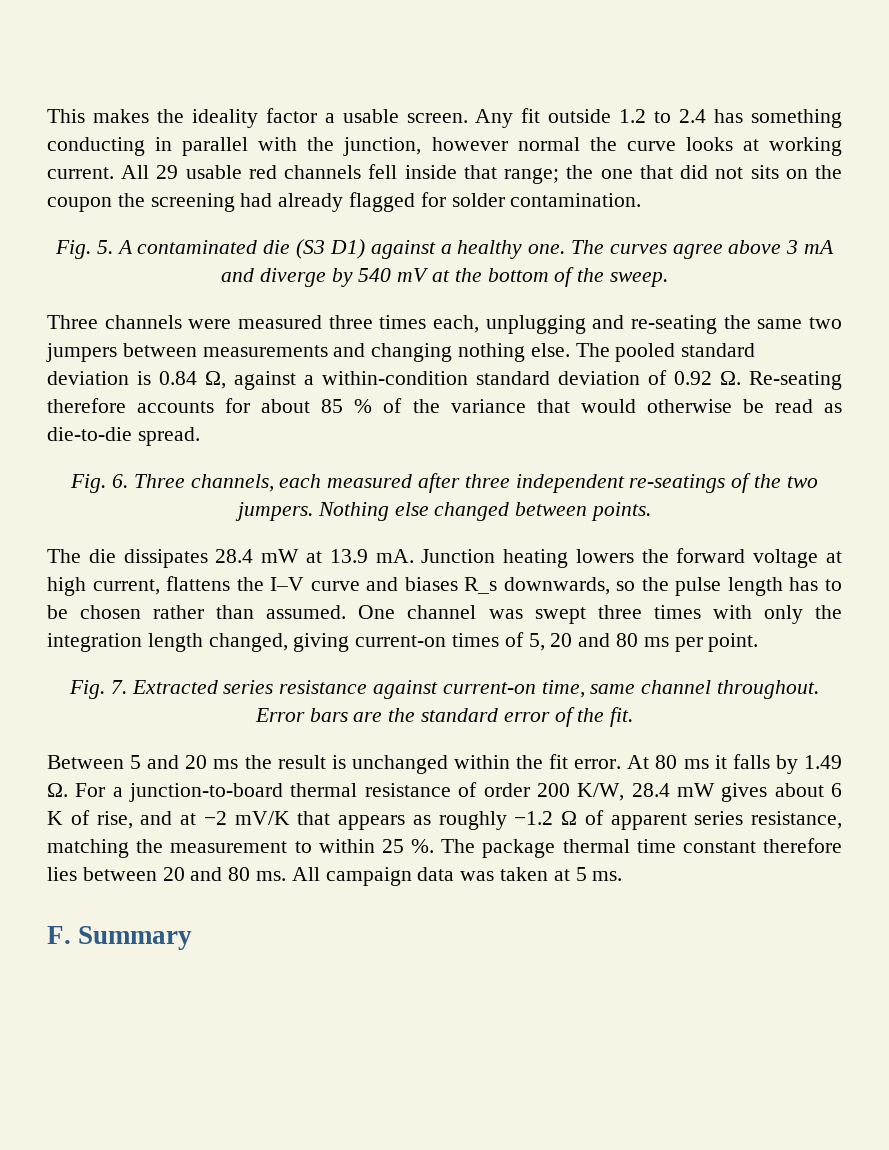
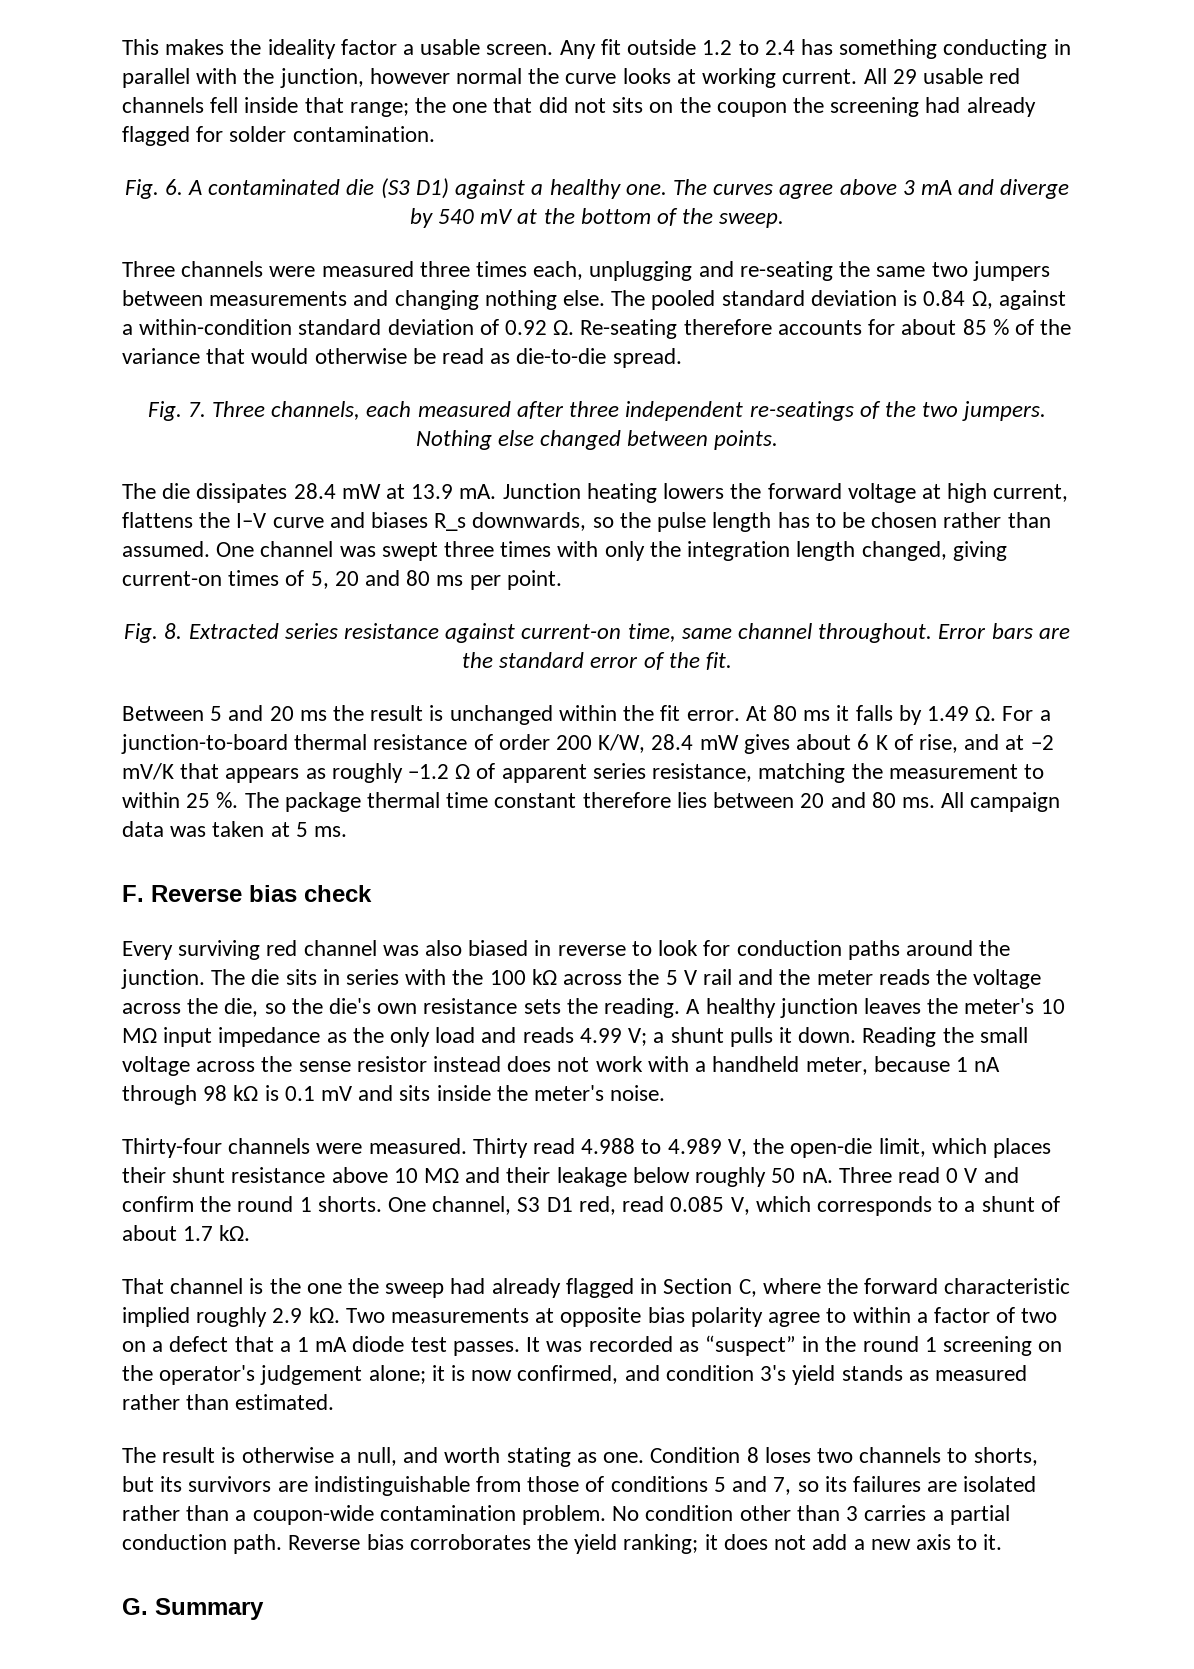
[96,240,113,254] 5. -> [164,179,183,195] 6.
[111,474,128,488] 6. -> [187,402,206,417] 7.
[110,680,127,694] 7. -> [164,623,183,639] 8.
(71, 935) none -> [151,885,372,902] [122,940,1011,960] [121,969,1042,989] [122,998,1065,1018] [122,1027,1028,1047] [122,1056,1001,1076] [122,1085,666,1105] [122,1138,1051,1158] [122,1167,1019,1187] [122,1196,1060,1216] [122,1225,251,1241] [122,1278,1071,1298] [122,1307,1058,1327] [122,1335,1063,1356] [122,1365,1027,1385] [122,1394,335,1410] [122,1447,1038,1467] [122,1476,1037,1496] [122,1505,1010,1525] [122,1534,1003,1554] [122,1598,148,1615] Reverse bias check // Every surviving red channel was also biased in reverse to look for conduction paths around the junction. The die sits in series with the 100 kΩ across the 5 V rail and the meter reads the voltage across the die, so the die's own resistance sets the reading. A healthy junction leaves the meter's 10 MΩ input impedance as the only load and reads 4.99 V; a shunt pulls it down. Reading the small voltage across the sense resistor instead does not work with a handheld meter, because 1 nA through 98 kΩ is 0.1 mV and sits inside the meter's noise. // Thirty-four channels were measured. Thirty read 4.988 to 4.989 V, the open-die limit, which places their shunt resistance above 10 MΩ and their leakage below roughly 50 nA. Three read 0 V and confirm the round 1 shorts. One channel, S3 D1 red, read 0.085 V, which corresponds to a shunt of about 1.7 kΩ. // That channel is the one the sweep had already flagged in Section C, where the forward characteristic implied roughly 2.9 kΩ. Two measurements at opposite bias polarity agree to within a factor of two on a defect that a 1 mA diode test passes. It was recorded as “suspect” in the round 1 screening on the operator's judgement alone; it is now confirmed, and condition 3's yield stands as measured rather than estimated. // The result is otherwise a null, and worth stating as one. Condition 8 loses two channels to shorts, but its survivors are indistinguishable from those of conditions 5 and 7, so its failures are isolated rather than a coupon-wide contamination problem. No condition other than 3 carries a partial conduction path. Reverse bias corroborates the yield ranking; it does not add a new axis to it. // G.

